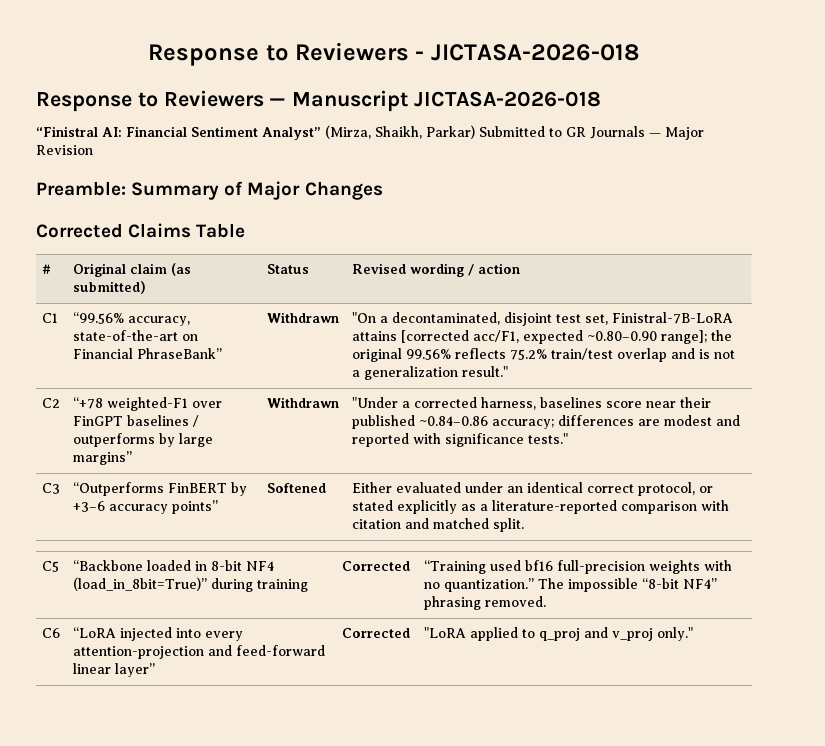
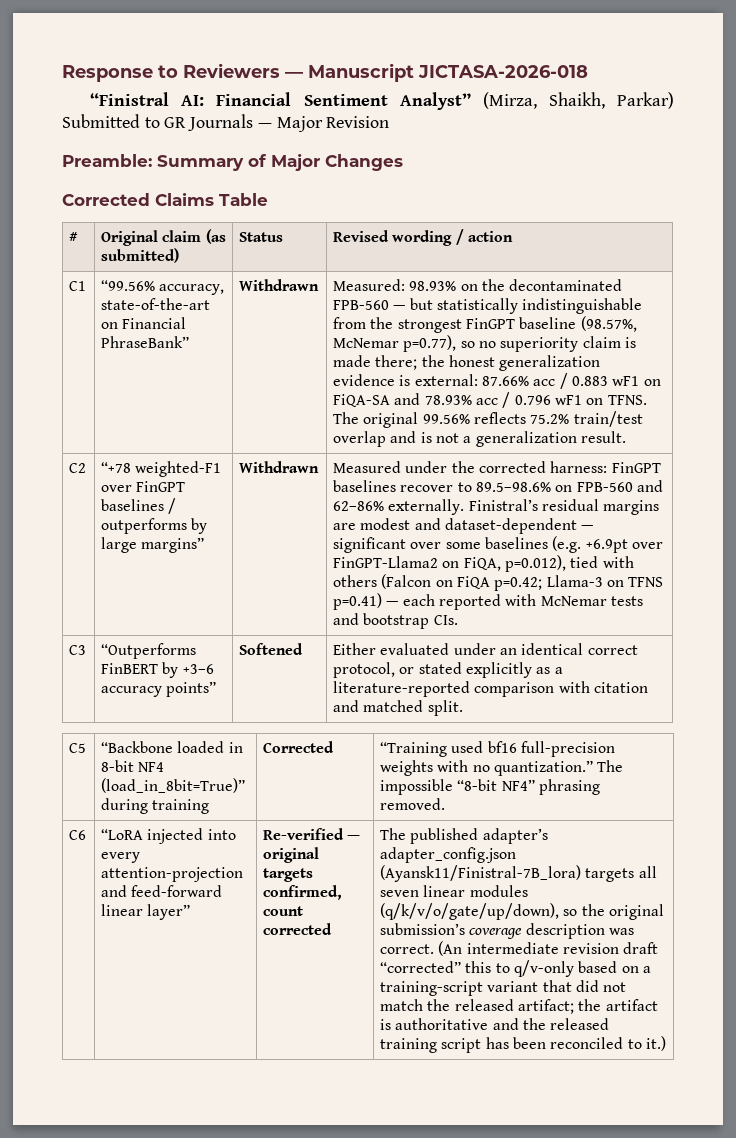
[148,42,640,66] [36,90,264,112] Response to Reviewers - JICTASA-2026-018 // Response to Reviewers -> [62,63,280,82] Response to Reviewers
[352,312,734,326] [352,330,733,344] "On a decontaminated, disjoint test set, Finistral-7B-LoRA attains [corrected acc/F1, expected ~0.80–0.90 range]; the -> [333,279,623,291] [333,298,643,314] [333,316,637,333] [333,335,637,352] [333,355,601,371] [333,373,661,389] [333,392,647,408] [333,412,360,424] Measured: 98.93% on the decontaminated FPB-560 — but statistically indistinguishable from the strongest FinGPT baseline (98.57%, McNemar p=0.77), so no superiority claim is made there; the honest generalization evidence is external: 87.66% acc / 0.883 wF1 on FiQA-SA and 78.93% acc / 0.796 wF1 on TFNS. The
[462,366,509,377] result." -> [581,431,627,443] result.
[352,397,712,410] [352,415,741,429] [352,433,569,447] "Under a corrected harness, baselines score near their published ~0.84–0.86 accuracy; differences are modest and reported with significance tests." -> [333,461,661,473] [333,480,664,492] [333,499,660,515] [333,518,594,534] [333,536,664,553] [333,555,634,572] [333,574,664,591] [333,593,644,610] [333,613,458,629] Measured under the corrected harness: FinGPT baselines recover to 89.5–98.6% on FPB-560 and 62–86% externally. Finistral’s residual margins are modest and dataset-dependent — significant over some baselines (e.g. +6.9pt over FinGPT-Llama2 on FiQA, p=0.012), tied with others (Falcon on FiQA p=0.42; Llama-3 on TFNS p=0.41) — each reported with McNemar tests and bootstrap CIs.
[342,628,411,638] [424,627,694,641] Corrected | "LoRA applied to q_proj and v_proj only." -> [263,828,361,840] [263,847,320,863] [263,868,314,882] [263,885,343,900] [263,906,304,916] [263,923,333,935] [380,828,548,844] [380,847,517,863] [380,865,657,882] [380,885,528,897] [380,903,665,920] [380,923,635,939] [380,941,659,956] [380,960,652,977] [380,980,627,996] [380,999,658,1014] [380,1018,610,1030] [380,1036,667,1053] Re-verified — original targets confirmed, count corrected | The published adapter’s adapter_config.json (Ayansk11/Finistral-7B_lora) targets all seven linear modules (q/k/v/o/gate/up/down), so the original submission’s coverage description was correct. (An intermediate revision draft “corrected” this to q/v-only based on a training-script variant that did not match the released artifact; the artifact is authoritative and the released training script has been reconciled to it.)

